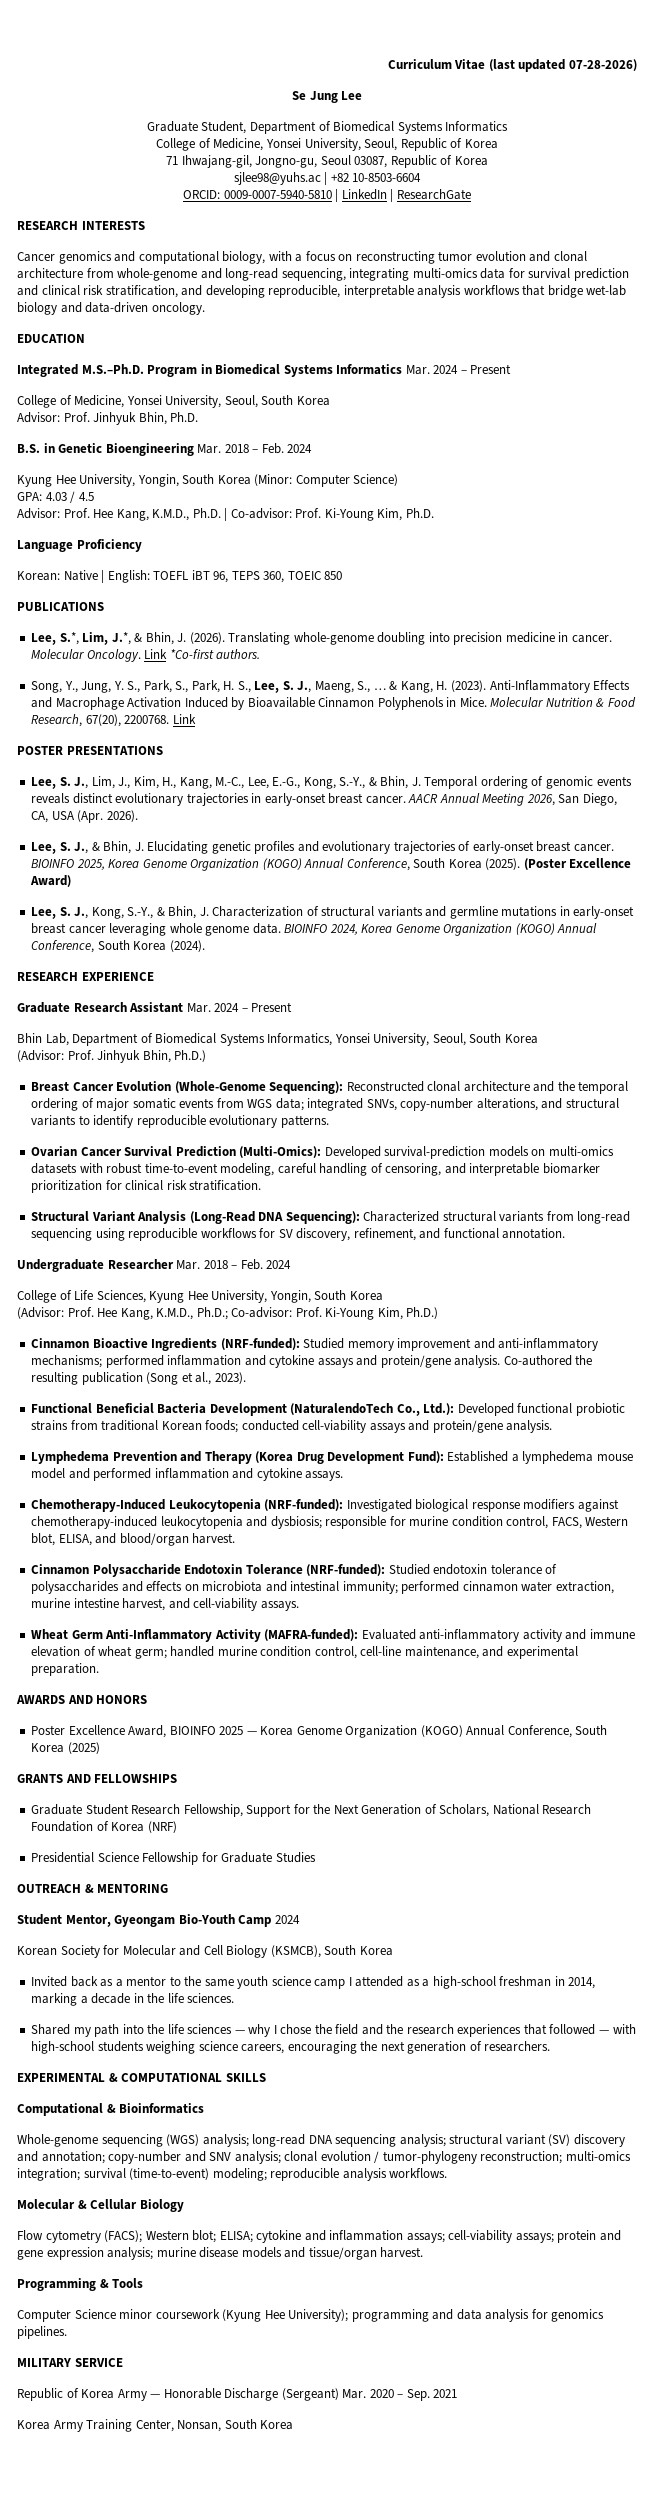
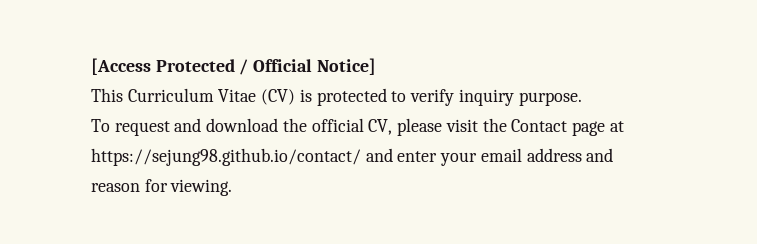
[387,59,637,72] [291,91,363,103] [146,121,509,134] [156,138,498,151] [166,155,488,168] [233,172,422,186] [183,189,471,203] [17,221,145,230] [17,251,587,264] [17,268,629,281] [17,285,627,298] [17,302,205,315] [17,334,85,343] [17,364,512,377] [17,395,330,408] [17,412,199,425] [17,443,313,456] [17,474,399,487] [17,491,94,503] [17,508,434,522] [17,539,142,552] [17,570,343,584] [17,602,104,611] [31,632,612,645] [31,649,261,662] [31,680,631,693] [31,697,636,710] [31,714,196,727] [17,746,163,755] [31,776,632,789] [31,793,617,806] [31,810,138,823] [31,841,614,854] [31,858,632,871] [30,875,72,887] [31,906,635,919] [31,923,598,936] [31,940,205,953] [17,972,154,981] [17,1002,293,1013] [17,1033,538,1046] [17,1050,207,1063] [31,1081,629,1094] [31,1098,619,1111] [31,1115,329,1128] [31,1146,614,1159] [31,1163,600,1176] [31,1180,262,1193] [31,1211,631,1224] [31,1228,566,1241] [17,1259,292,1272] [17,1290,383,1303] [17,1307,439,1320] [31,1338,599,1351] [31,1355,593,1368] [31,1372,246,1385] [31,1403,625,1416] [31,1420,553,1433] [31,1451,633,1464] [31,1468,344,1481] [31,1499,619,1512] [31,1516,629,1529] [31,1533,236,1546] [31,1564,558,1577] [31,1581,614,1594] [31,1598,299,1611] [31,1629,635,1642] [31,1646,578,1659] [31,1663,100,1676] [16,1695,148,1704] [31,1725,608,1738] [31,1742,100,1754] [17,1774,178,1783] [31,1804,592,1817] [31,1821,177,1833] [31,1852,316,1865] [17,1884,169,1893] [17,1914,300,1927] [17,1945,393,1958] [31,1976,596,1989] [31,1993,235,2006] [31,2024,636,2037] [31,2041,551,2054] [17,2073,266,2082] [17,2103,205,2116] [17,2134,625,2147] [17,2151,631,2164] [17,2168,448,2181] [17,2199,184,2212] [17,2230,621,2243] [17,2247,424,2260] [17,2278,144,2291] [17,2309,605,2322] [17,2326,67,2339] [17,2358,123,2367] [17,2388,458,2401] [17,2419,294,2432] Curriculum Vitae (last updated 07-28-2026) // Se Jung Lee // Graduate Student, Department of Biomedical Systems Informatics // College of Medicine, Yonsei University, Seoul, Republic of Korea // 71 Ihwajang-gil, Jongno-gu, Seoul 03087, Republic of Korea // sjlee98@yuhs.ac | +82 10-8503-6604 // ORCID: 0009-0007-5940-5810 | LinkedIn | ResearchGate // RESEARCH INTERESTS // Cancer genomics and computational biology, with a focus on reconstructing tumor evolution and clonal architecture from whole-genome and long-read sequencing, integrating multi-omics data for survival prediction and clinical risk stratification, and developing reproducible, interpretable analysis workflows that bridge wet-lab biology and data-driven oncology. // EDUCATION // Integrated M.S.–Ph.D. Program in Biomedical Systems Informatics Mar. 2024 – Present // College of Medicine, Yonsei University, Seoul, South Korea // Advisor: Prof. Jinhyuk Bhin, Ph.D. // B.S. in Genetic Bioengineering Mar. 2018 – Feb. 2024 // Kyung Hee University, Yongin, South Korea (Minor: Computer Science) // GPA: 4.03 / 4.5 // Advisor: Prof. Hee Kang, K.M.D., Ph.D. | Co-advisor: Prof. Ki-Young Kim, Ph.D. // Language Proficiency // Korean: Native | English: TOEFL iBT 96, TEPS 360, TOEIC 850 // PUBLICATIONS // Lee, S.*, Lim, J.*, & Bhin, J. (2026). Translating whole-genome doubling into precision medicine in cancer. Molecular Oncology. Link *Co-first authors. // Song, Y., Jung, Y. S., Park, S., Park, H. S., Lee, S. J., Maeng, S., … & Kang, H. (2023). Anti-Inflammatory Effects and Macrophage Activation Induced by Bioavailable Cinnamon Polyphenols in Mice. Molecular Nutrition & Food Research, 67(20), 2200768. Link // POSTER PRESENTATIONS // Lee, S. J., Lim, J., Kim, H., Kang, M.-C., Lee, E.-G., Kong, S.-Y., & Bhin, J. Temporal ordering of genomic events reveals distinct evolutionary trajectories in early-onset breast cancer. AACR Annual Meeting 2026, San Diego, CA, USA (Apr. 2026). // Lee, S. J., & Bhin, J. Elucidating genetic profiles and evolutionary trajectories of early-onset breast cancer. BIOINFO 2025, Korea Genome Organization (KOGO) Annual Conference, South Korea (2025). (Poster Excellence Award) // Lee, S. J., Kong, S.-Y., & Bhin, J. Characterization of structural variants and germline mutations in early-onset breast cancer leveraging whole genome data. BIOINFO 2024, Korea Genome Organization (KOGO) Annual Conference, South Korea (2024). // RESEARCH EXPERIENCE // Graduate Research Assistant Mar. 2024 – Present // Bhin Lab, Department of Biomedical Systems Informatics, Yonsei University, Seoul, South Korea // (Advisor: Prof. Jinhyuk Bhin, Ph.D.) // Breast Cancer Evolution (Whole-Genome Sequencing): Reconstructed clonal architecture and the temporal ordering of major somatic events from WGS data; integrated SNVs, copy-number alterations, and structural variants to identify reproducible evolutionary patterns. // Ovarian Cancer Survival Prediction (Multi-Omics): Developed survival-prediction models on multi-omics datasets with robust time-to-event modeling, careful handling of censoring, and interpretable biomarker prioritization for clinical risk stratification. // Structural Variant Analysis (Long-Read DNA Sequencing): Characterized structural variants from long-read sequencing using reproducible workflows for SV discovery, refinement, and functional annotation. // Undergraduate Researcher Mar. 2018 – Feb. 2024 // College of Life Sciences, Kyung Hee University, Yongin, South Korea // (Advisor: Prof. Hee Kang, K.M.D., Ph.D.; Co-advisor: Prof. Ki-Young Kim, Ph.D.) // Cinnamon Bioactive Ingredients (NRF-funded): Studied memory improvement and anti-inflammatory mechanisms; performed inflammation and cytokine assays and protein/gene analysis. Co-authored the resulting publication (Song et al., 2023). // Functional Beneficial Bacteria Development (NaturalendoTech Co., Ltd.): Developed functional probiotic strains from traditional Korean foods; conducted cell-viability assays and protein/gene analysis. // Lymphedema Prevention and Therapy (Korea Drug Development Fund): Established a lymphedema mouse model and performed inflammation and cytokine assays. // Chemotherapy-Induced Leukocytopenia (NRF-funded): Investigated biological response modifiers against chemotherapy-induced leukocytopenia and dysbiosis; responsible for murine condition control, FACS, Western blot, ELISA, and blood/organ harvest. // Cinnamon Polysaccharide Endotoxin Tolerance (NRF-funded): Studied endotoxin tolerance of polysaccharides and effects on microbiota and intestinal immunity; performed cinnamon water extraction, murine intestine harvest, and cell-viability assays. // Wheat Germ Anti-Inflammatory Activity (MAFRA-funded): Evaluated anti-inflammatory activity and immune elevation of wheat germ; handled murine condition control, cell-line maintenance, and experimental preparation. // AWARDS AND HONORS // Poster Excellence Award, BIOINFO 2025 — Korea Genome Organization (KOGO) Annual Conference, South Korea (2025) // GRANTS AND FELLOWSHIPS // Graduate Student Research Fellowship, Support for the Next Generation of Scholars, National Research Foundation of Korea (NRF) // Presidential Science Fellowship for Graduate Studies // OUTREACH & MENTORING // Student Mentor, Gyeongam Bio-Youth Camp 2024 // Korean Society for Molecular and Cell Biology (KSMCB), South Korea // Invited back as a mentor to the same youth science camp I attended as a high-school freshman in 2014, marking a decade in the life sciences. // Shared my path into the life sciences — why I chose the field and the research experiences that followed — with high-school students weighing science careers, encouraging the next generation of researchers. // EXPERIMENTAL & COMPUTATIONAL SKILLS // Computational & Bioinformatics // Whole-genome sequencing (WGS) analysis; long-read DNA sequencing analysis; structural variant (SV) discovery and annotation; copy-number and SNV analysis; clonal evolution / tumor-phylogeny reconstruction; multi-omics integration; survival (time-to-event) modeling; reproducible analysis workflows. // Molecular & Cellular Biology // Flow cytometry (FACS); Western blot; ELISA; cytokine and inflammation assays; cell-viability assays; protein and gene expression analysis; murine disease models and tissue/organ harvest. // Programming & Tools // Computer Science minor coursework (Kyung Hee University); programming and data analysis for genomics pipelines. // MILITARY SERVICE // Republic of Korea Army — Honorable Discharge (Sergeant) Mar. 2020 – Sep. 2021 // Korea Army Training Center, Nonsan, South Korea -> [91,58,376,75] [91,88,582,106] [91,118,624,136] [91,148,614,166] [91,179,233,196] [Access Protected / Official Notice] // This Curriculum Vitae (CV) is protected to verify inquiry purpose. // To request and download the official CV, please visit the Contact page at https://sejung98.github.io/contact/ and enter your email address and reason for viewing.

